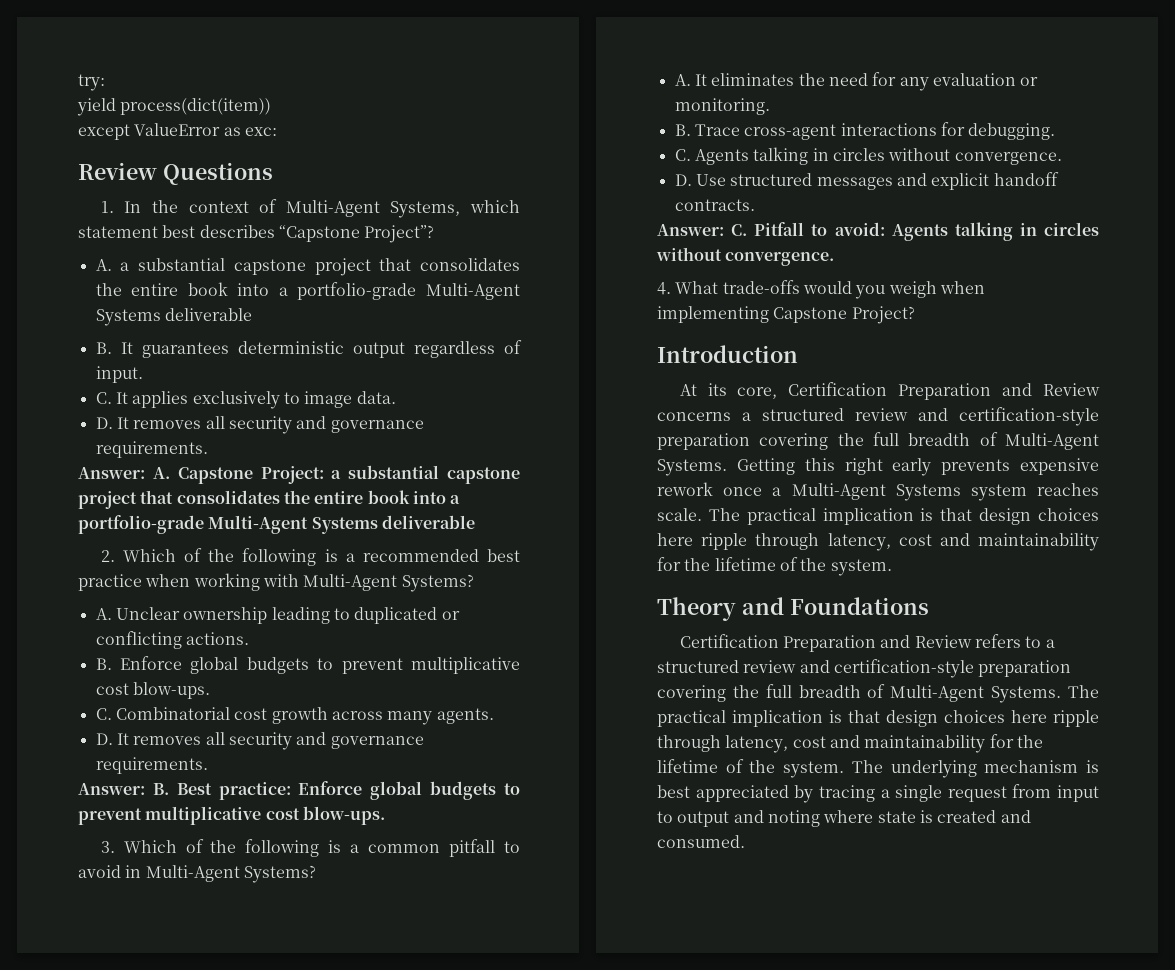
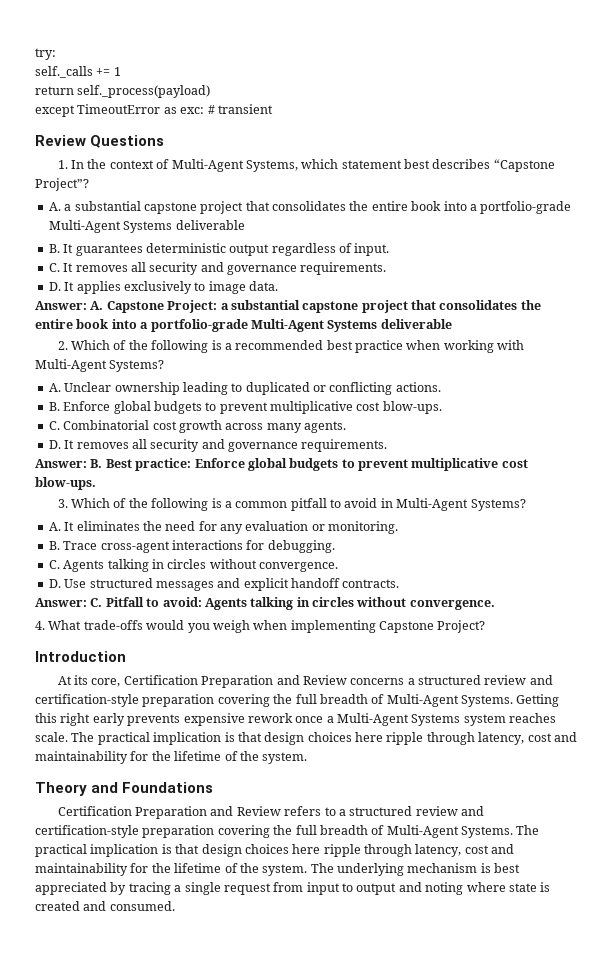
[77,98,272,116] yield process(dict(item)) -> [35,66,121,78] [35,85,211,98] self._calls += 1 // return self._process(payload)
[134,123,221,136] ValueError -> [77,104,161,114] TimeoutError
(277, 131) none -> [207,104,273,114] # transient
[132,391,396,409] [95,416,424,434] [95,441,208,458] applies exclusively to image data. // D. It removes all security and governance requirements. -> [75,262,387,275] [48,281,278,294] removes all security and governance requirements. // D. It applies exclusively to image data.

